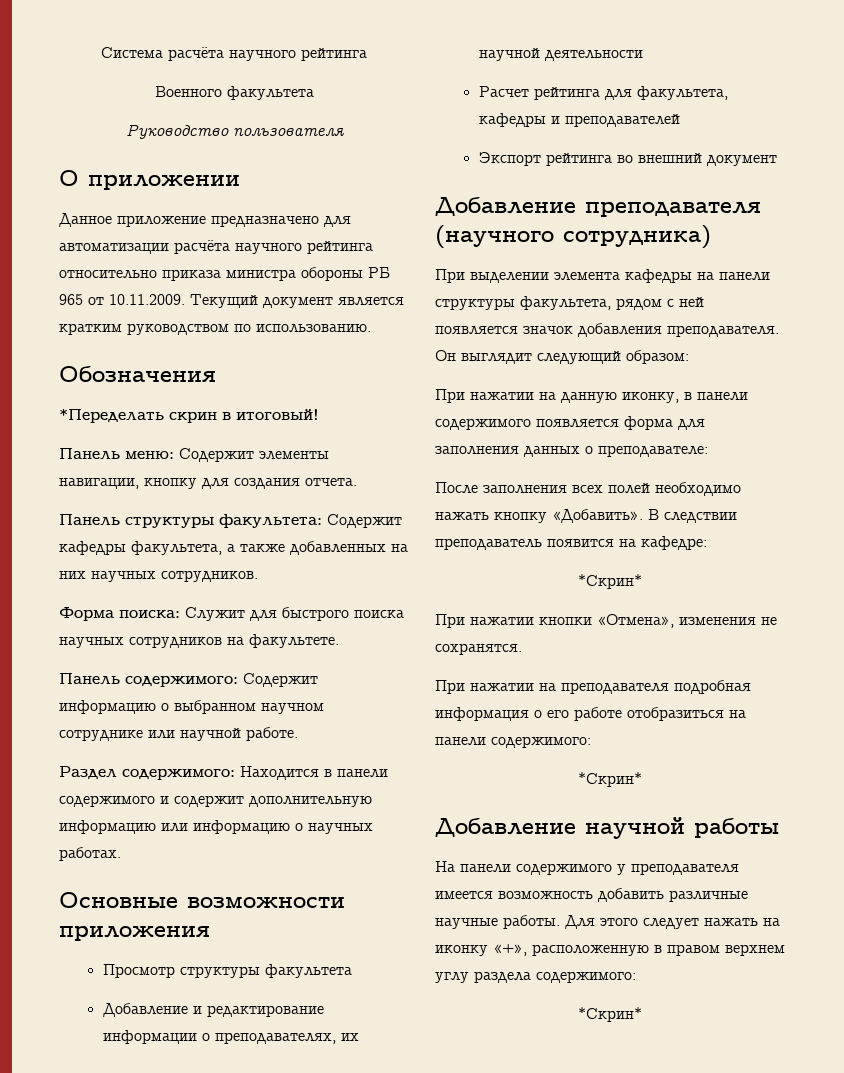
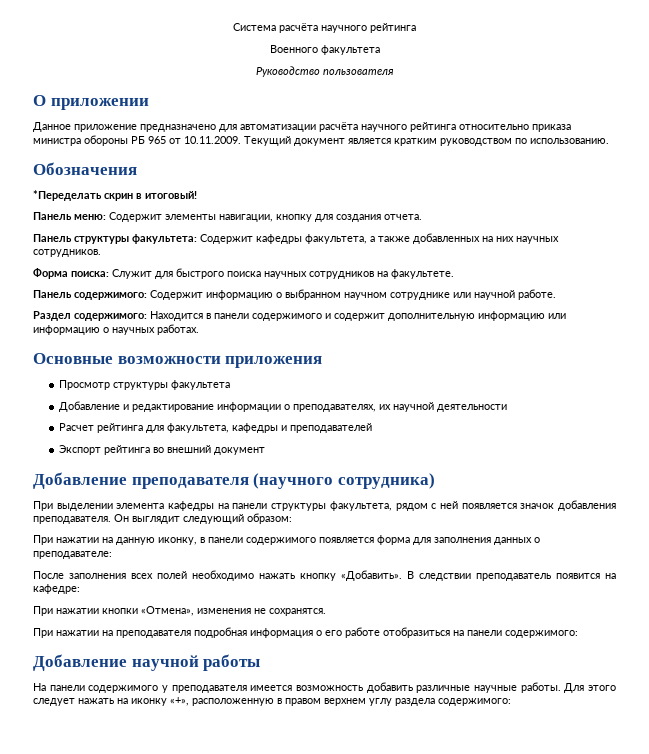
[578,574,642,589] // *Скрин* -> (80, 589) none
[578,772,642,787] // *Скрин* -> (578, 634) none
[578,1007,642,1022] // *Скрин* -> (511, 702) none

